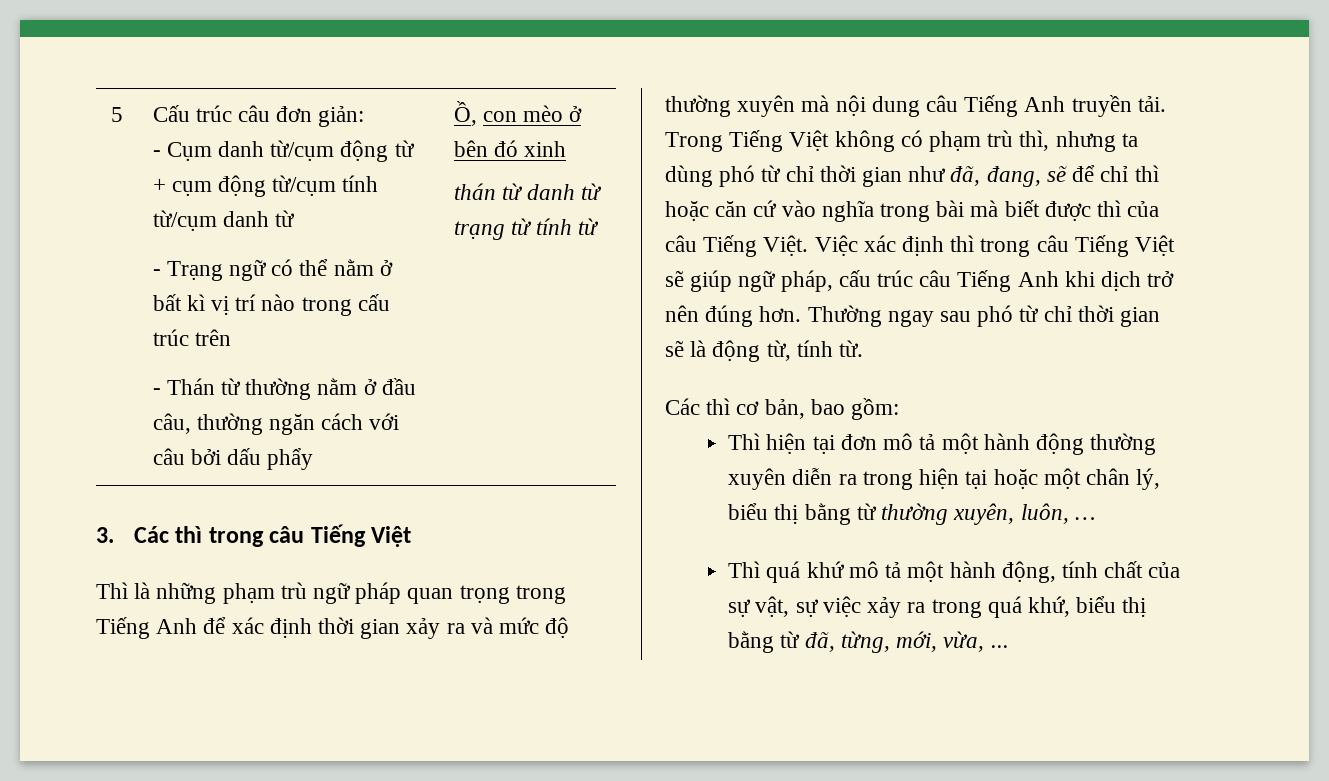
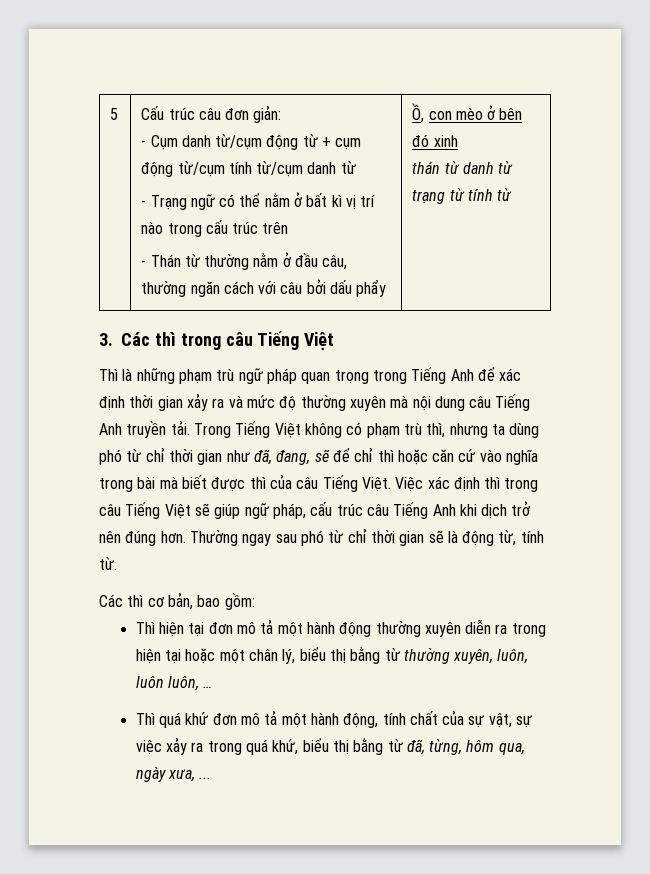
(1069, 513) none -> [135,676,199,691] luôn luôn,
(845, 569) none -> [212,713,237,725] đơn
[896,631,985,652] mới, vừa, -> [466,740,525,755] [135,766,195,782] hôm qua, ngày xưa,

